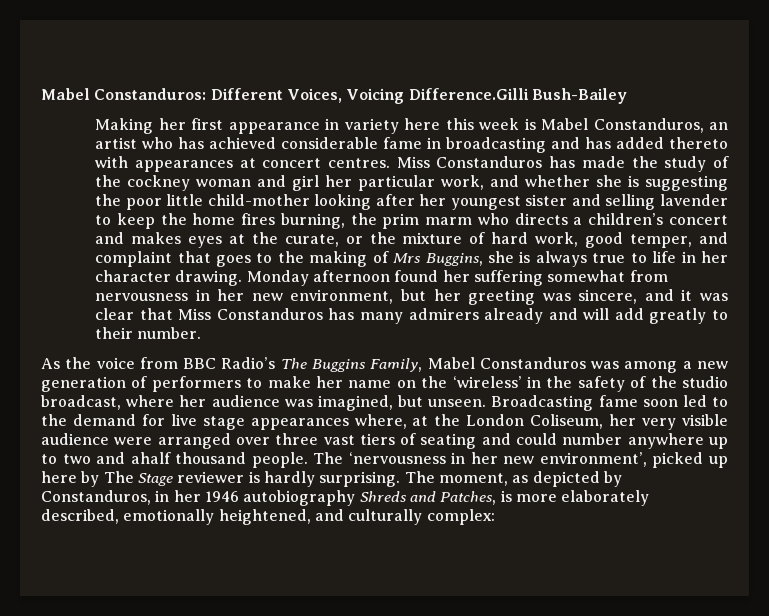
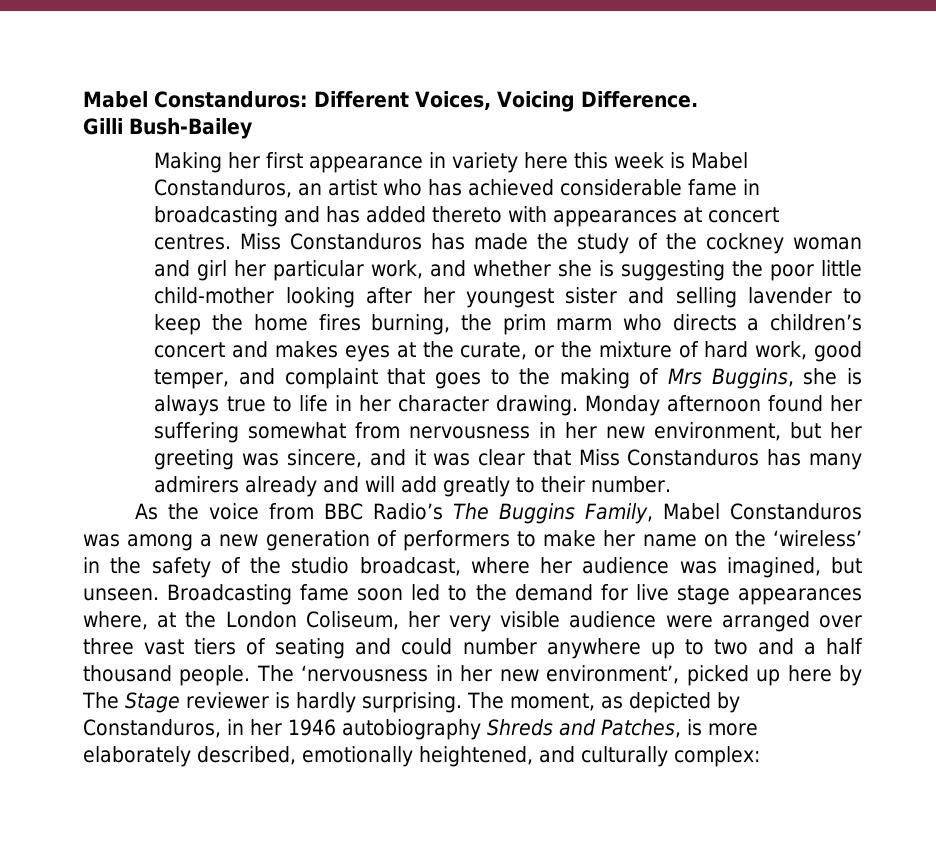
[408,88,529,100] Difference.Gilli -> [580,91,698,108] [83,118,123,135] Difference. // Gilli
[130,452,171,464] ahalf -> [803,638,863,655] a half

